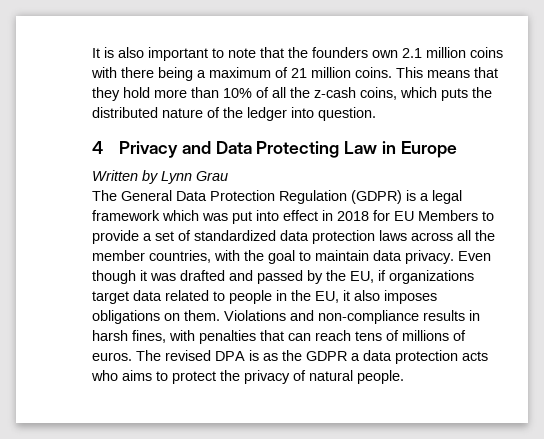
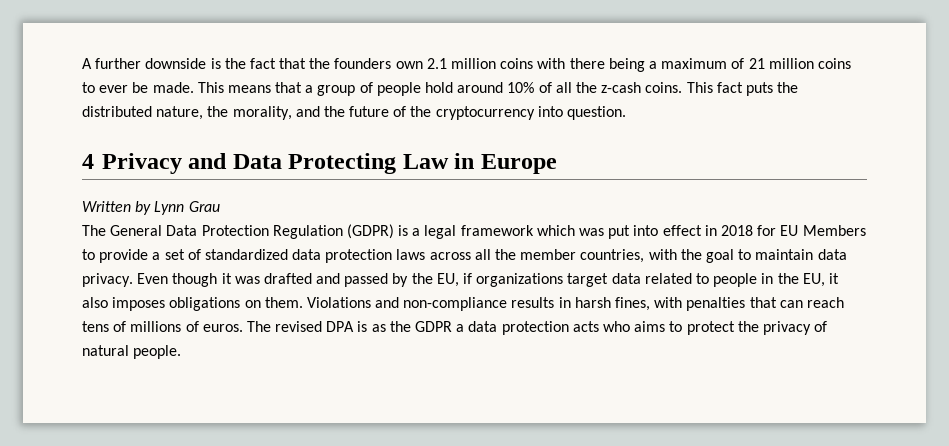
[92,47,256,61] It is also important to note -> [82,58,276,69] A further downside is the fact
[355,67,498,78] [92,87,219,101] coins. This means that they hold more than -> [817,58,851,69] [82,82,504,96] coins to ever be made. This means that a group of people hold around
[360,87,492,101] [92,107,203,118] coins, which puts the distributed nature -> [645,82,799,96] [82,106,390,120] coins. This fact puts the distributed nature, the morality, and the future
[247,107,287,121] ledger -> [435,106,535,120] cryptocurrency

